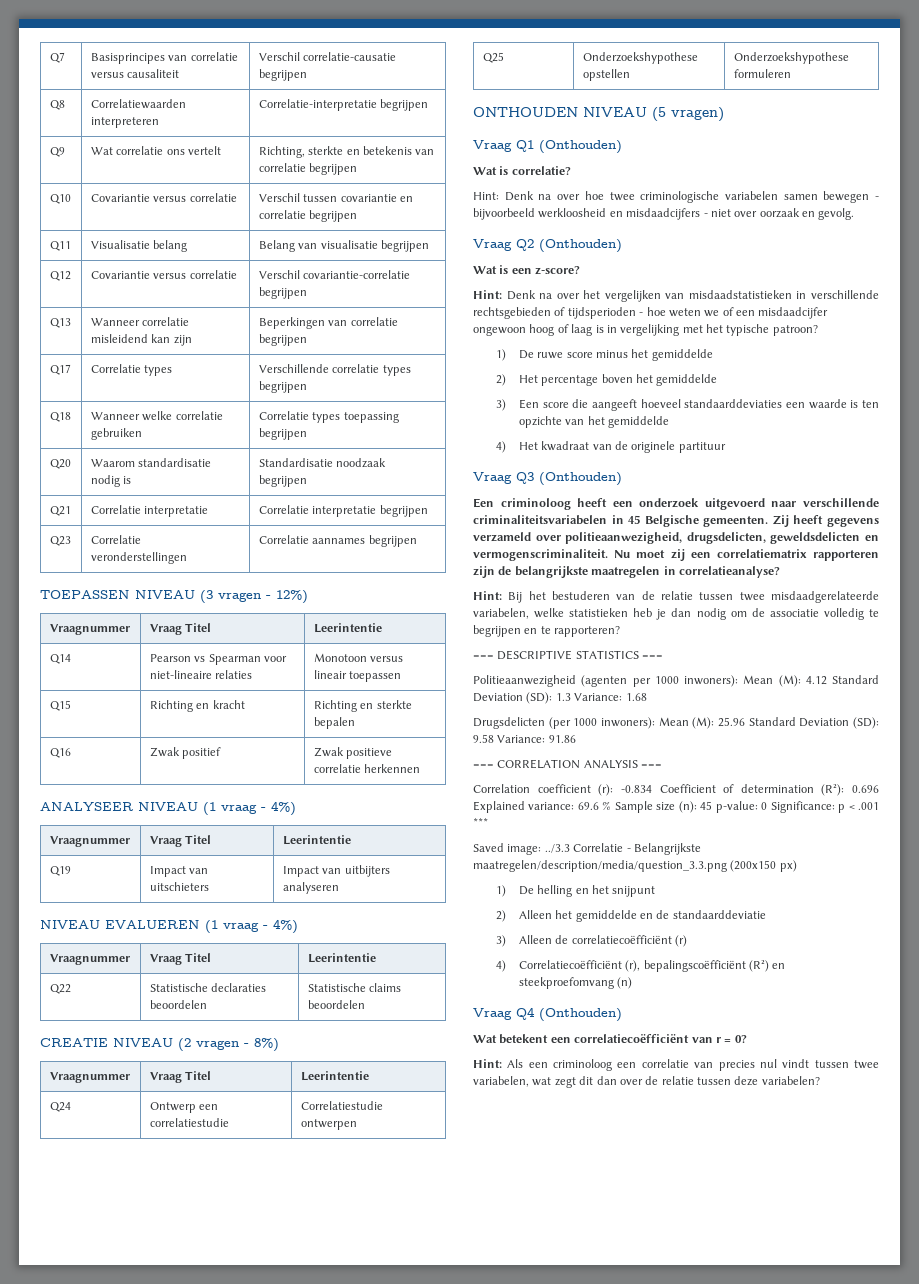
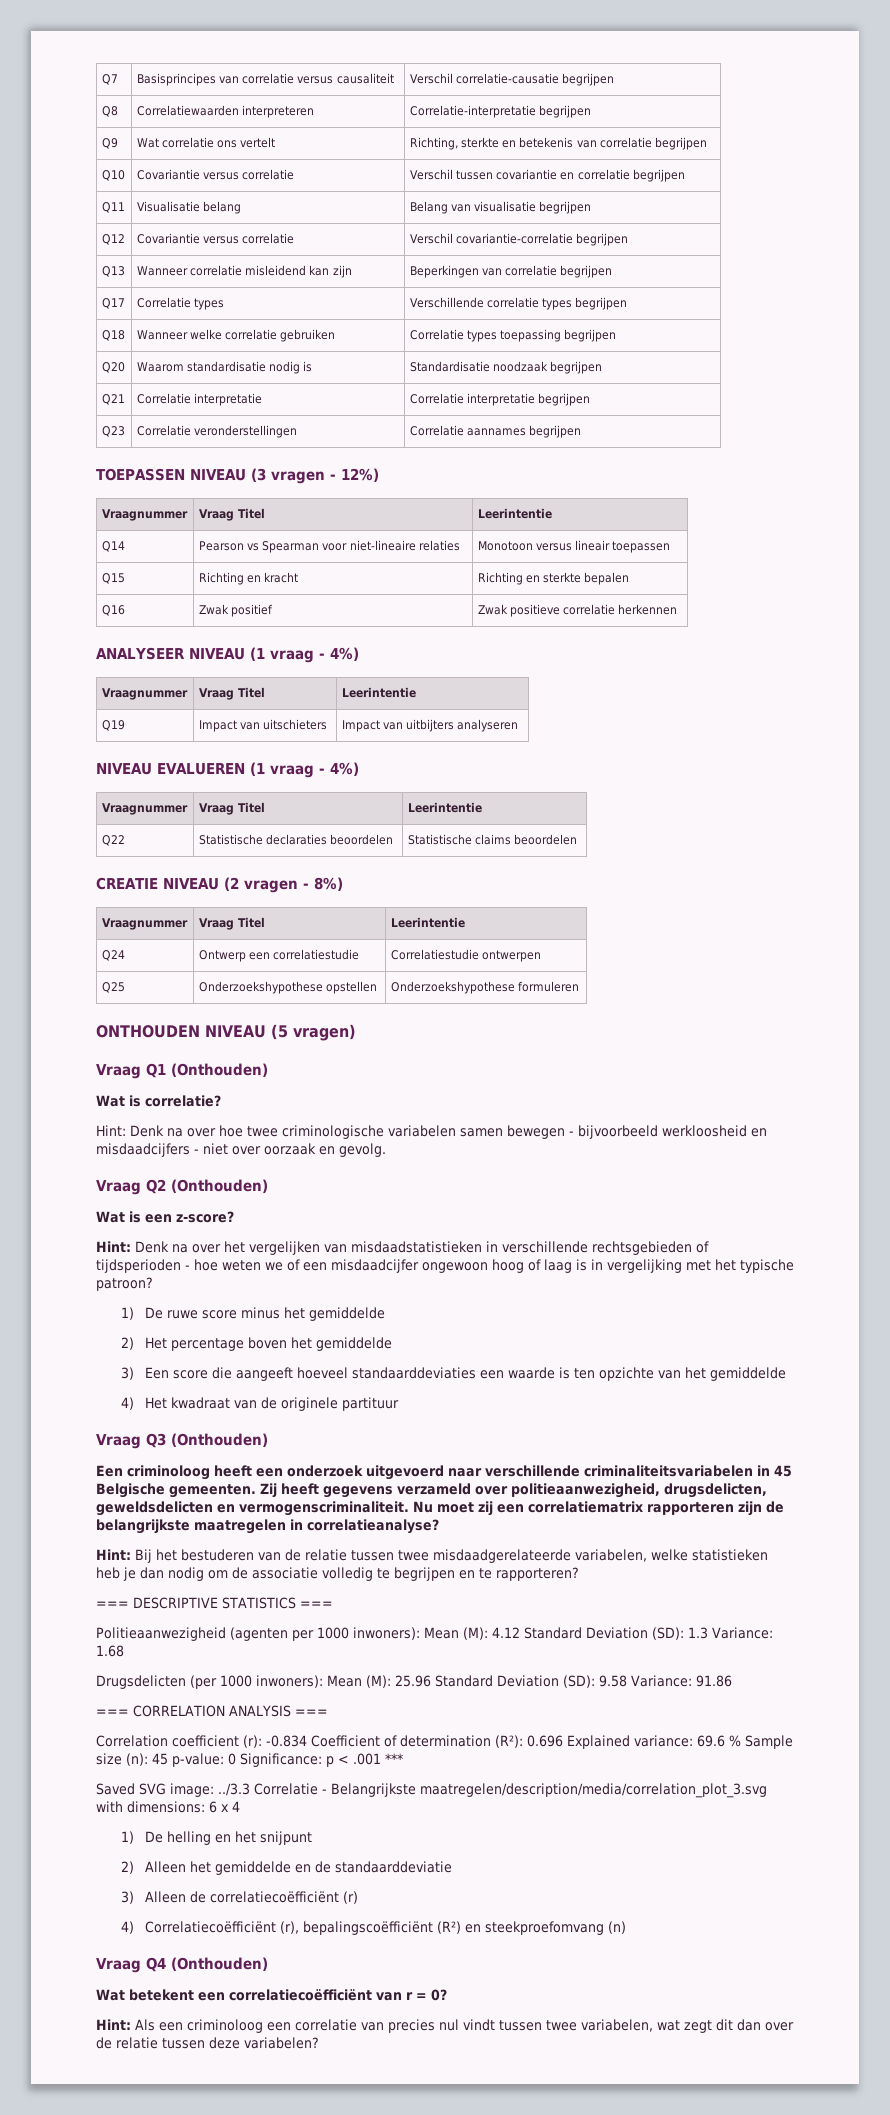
(504, 847) none -> [139,1783,166,1795] SVG
[473,860,797,872] maatregelen/description/media/question_3.3.png (200x150 px) -> [420,1783,767,1798] [96,1801,240,1813] maatregelen/description/media/correlation_plot_3.svg with dimensions: 6 x 4

